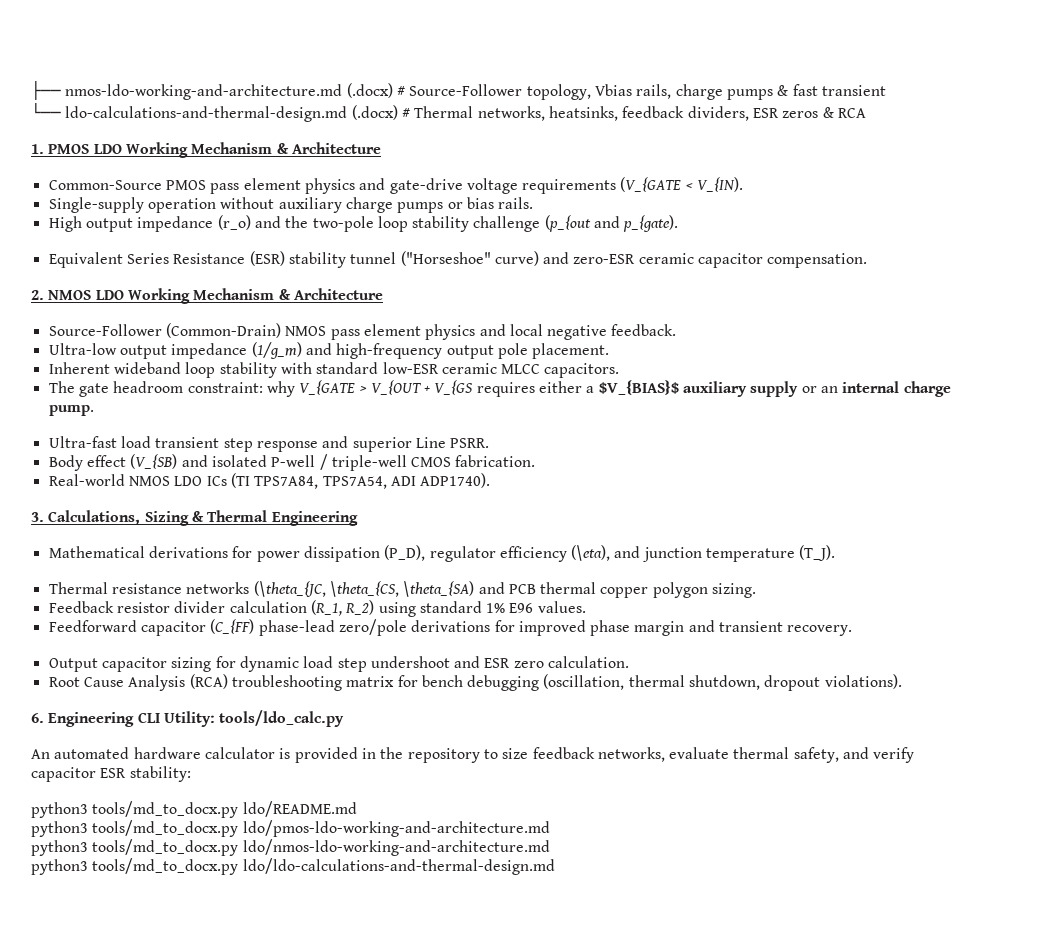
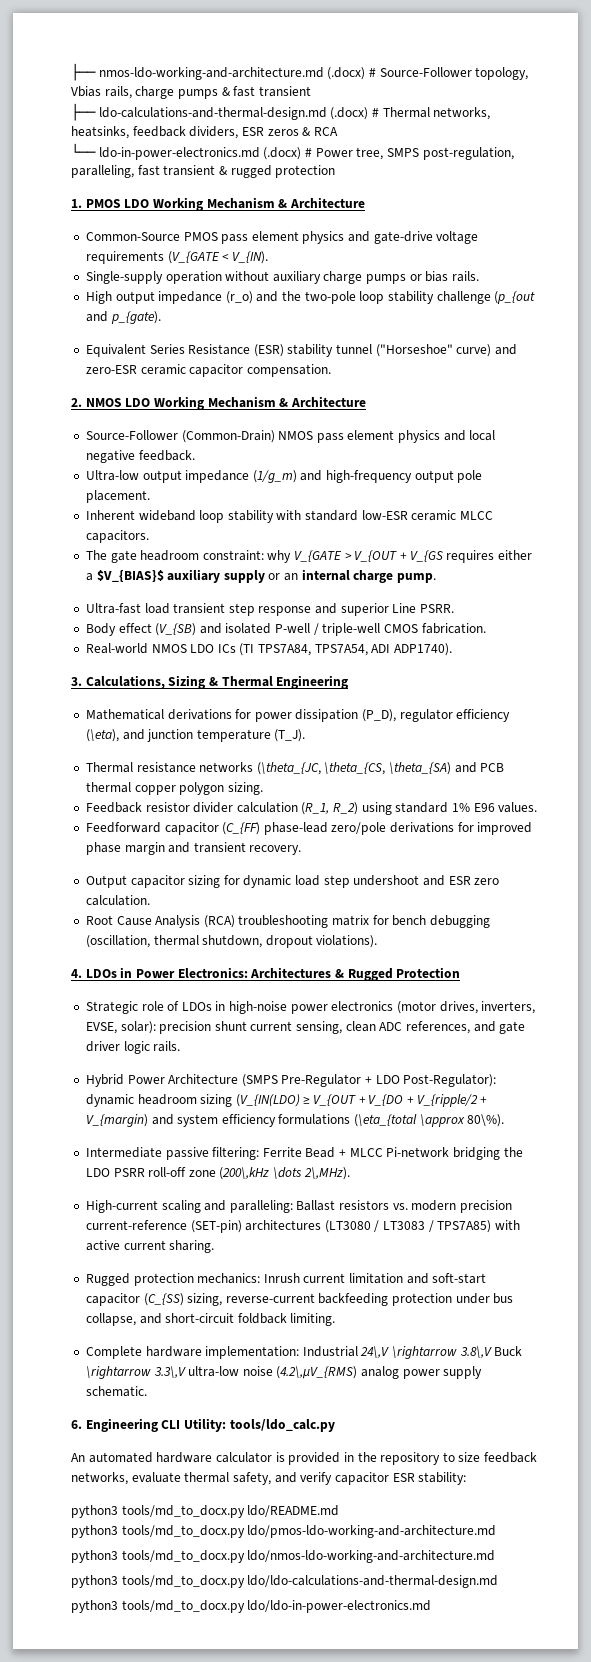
[31,102,61,118] └── -> [71,103,96,121] ├──
(866, 113) none -> [71,143,514,160] [71,165,336,178] // └── ldo-in-power-electronics.md (.docx) # Power tree, SMPS post-regulation, paralleling, fast transient & rugged protection
(902, 681) none -> [71,967,461,981] [85,1001,536,1014] [85,1021,526,1034] [85,1041,181,1054] [85,1074,497,1087] [85,1094,488,1107] [85,1114,505,1127] [85,1147,523,1160] [85,1167,350,1180] [85,1200,513,1213] [85,1220,521,1233] [85,1240,215,1253] [85,1273,487,1286] [85,1293,514,1306] [85,1313,336,1326] [85,1346,523,1359] [85,1366,483,1379] [85,1386,147,1397] // 4. LDOs in Power Electronics: Architectures & Rugged Protection // Strategic role of LDOs in high-noise power electronics (motor drives, inverters, EVSE, solar): precision shunt current sensing, clean ADC references, and gate driver logic rails. // Hybrid Power Architecture (SMPS Pre-Regulator + LDO Post-Regulator): dynamic headroom sizing (V_{IN(LDO) ≥ V_{OUT + V_{DO + V_{ripple/2 + V_{margin) and system efficiency formulations (\eta_{total \approx 80\%). // Intermediate passive filtering: Ferrite Bead + MLCC Pi-network bridging the LDO PSRR roll-off zone (200\,kHz \dots 2\,MHz). // High-current scaling and paralleling: Ballast resistors vs. modern precision current-reference (SET-pin) architectures (LT3080 / LT3083 / TPS7A85) with active current sharing. // Rugged protection mechanics: Inrush current limitation and soft-start capacitor (C_{SS) sizing, reverse-current backfeeding protection under bus collapse, and short-circuit foldback limiting. // Complete hardware implementation: Industrial 24\,V \rightarrow 3.8\,V Buck \rightarrow 3.3\,V ultra-low noise (4.2\,µV_{RMS) analog power supply schematic.
(555, 866) none -> [71,1600,432,1613] // python3 tools/md_to_docx.py ldo/ldo-in-power-electronics.md

